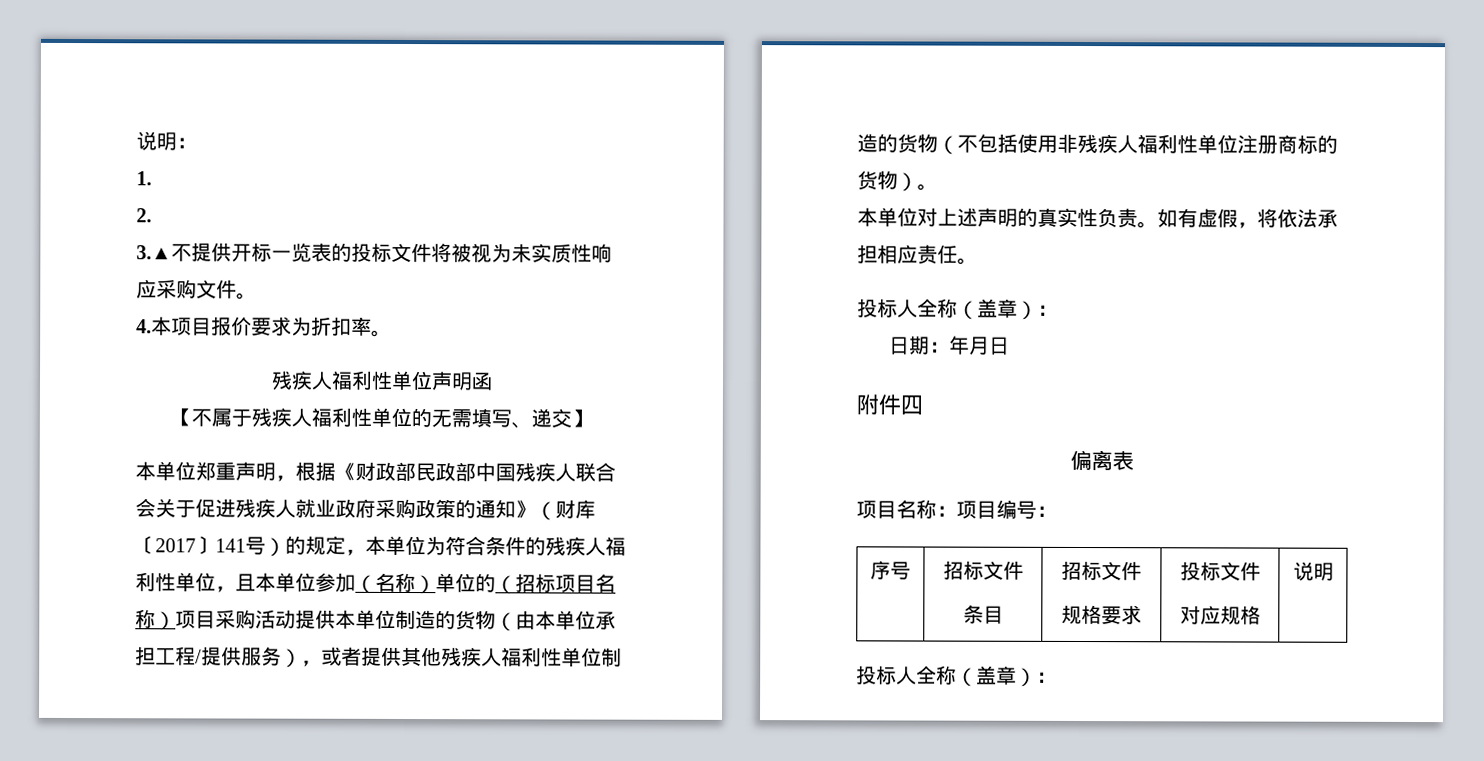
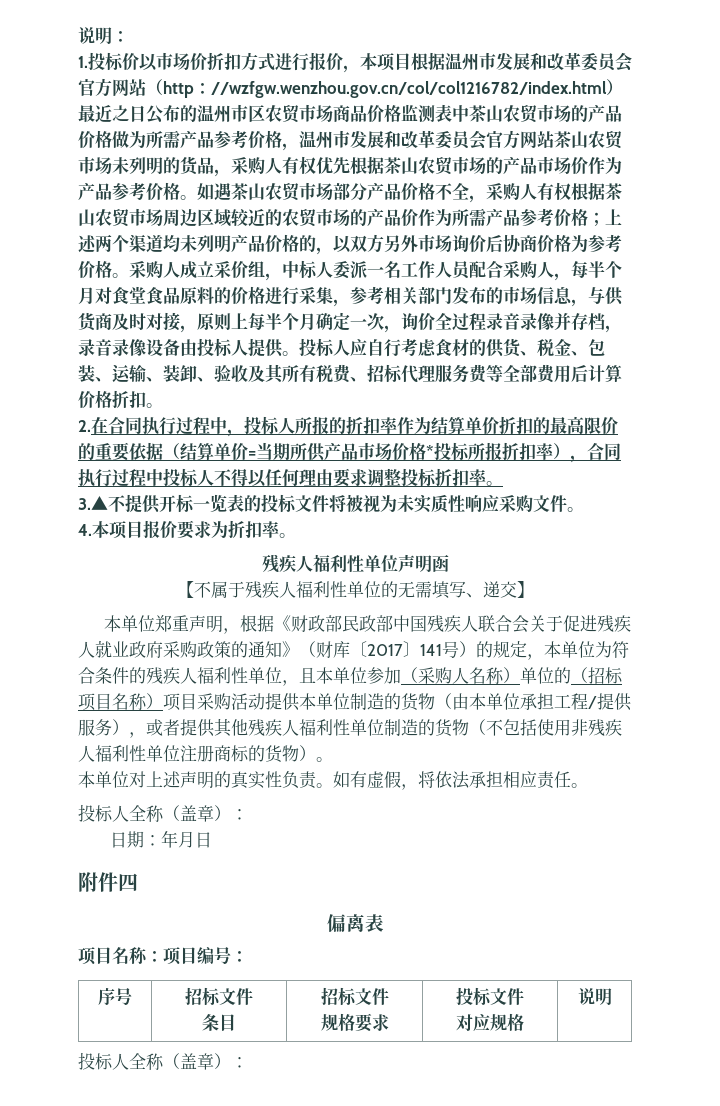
[136,208,152,223] // 2. -> [88,52,632,73] [78,78,623,98] [78,104,622,124] [78,130,624,151] [78,156,622,177] [78,182,622,203] [78,208,622,227] [78,234,622,255] [78,260,622,281] [78,286,623,307] [78,312,622,333] [78,338,605,358] [78,364,622,384] [78,390,163,408] [78,416,618,437] [78,442,621,463] [78,468,503,487] 投标价以市场价折扣方式进行报价，本项目根据温州市发展和改革委员会官方网站（http：//wzfgw.wenzhou.gov.cn/col/col1216782/index.html）最近之日公布的温州市区农贸市场商品价格监测表中茶山农贸市场的产品价格做为所需产品参考价格，温州市发展和改革委员会官方网站茶山农贸市场未列明的货品，采购人有权优先根据茶山农贸市场的产品市场价作为产品参考价格。如遇茶山农贸市场部分产品价格不全，采购人有权根据茶山农贸市场周边区域较近的农贸市场的产品价作为所需产品参考价格；上述两个渠道均未列明产品价格的，以双方另外市场询价后协商价格为参考价格。采购人成立采价组，中标人委派一名工作人员配合采购人，每半个月对食堂食品原料的价格进行采集，参考相关部门发布的市场信息，与供货商及时对接，原则上每半个月确定一次，询价全过程录音录像并存档，录音录像设备由投标人提供。投标人应自行考虑食材的供货、税金、包装、运输、装卸、验收及其所有税费、招标代理服务费等全部费用后计算价格折扣。 // 2.在合同执行过程中，投标人所报的折扣率作为结算单价折扣的最高限价的重要依据（结算单价=当期所供产品市场价格*投标所报折扣率），合同执行过程中投标人不得以任何理由要求调整投标折扣率。
(376, 584) none -> [418,667,469,684] 采购人

